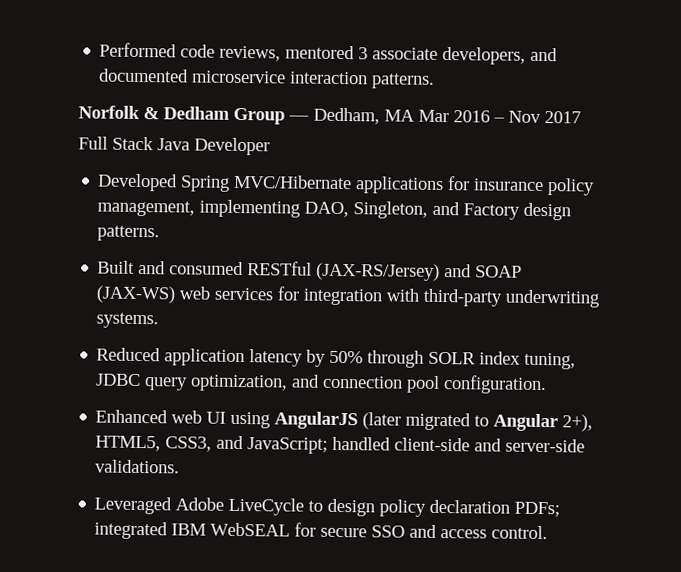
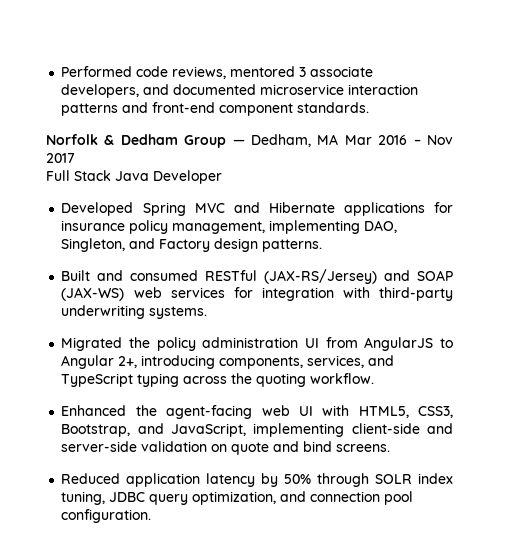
[371,73,436,89] patterns. -> [61,102,370,116] patterns and front-end component standards.
[233,174,353,190] MVC/Hibernate -> [194,202,335,213] MVC and Hibernate
(160, 320) none -> [61,337,453,351] [61,355,395,369] [61,373,375,387] [61,405,453,419] [61,423,453,437] [61,441,391,455] // Migrated the policy administration UI from AngularJS to Angular 2+, introducing components, services, and TypeScript typing across the quoting workflow. // Enhanced the agent-facing web UI with HTML5, CSS3, Bootstrap, and JavaScript, implementing client-side and server-side validation on quote and bind screens.
[95,409,594,432] [95,435,586,454] [95,459,181,474] [94,496,561,518] [94,521,549,540] // Enhanced web UI using AngularJS (later migrated to Angular 2+), HTML5, CSS3, and JavaScript; handled client-side and server-side validations. // Leveraged Adobe LiveCycle to design policy declaration PDFs; integrated IBM WebSEAL for secure SSO and access control. -> (152, 516) none

